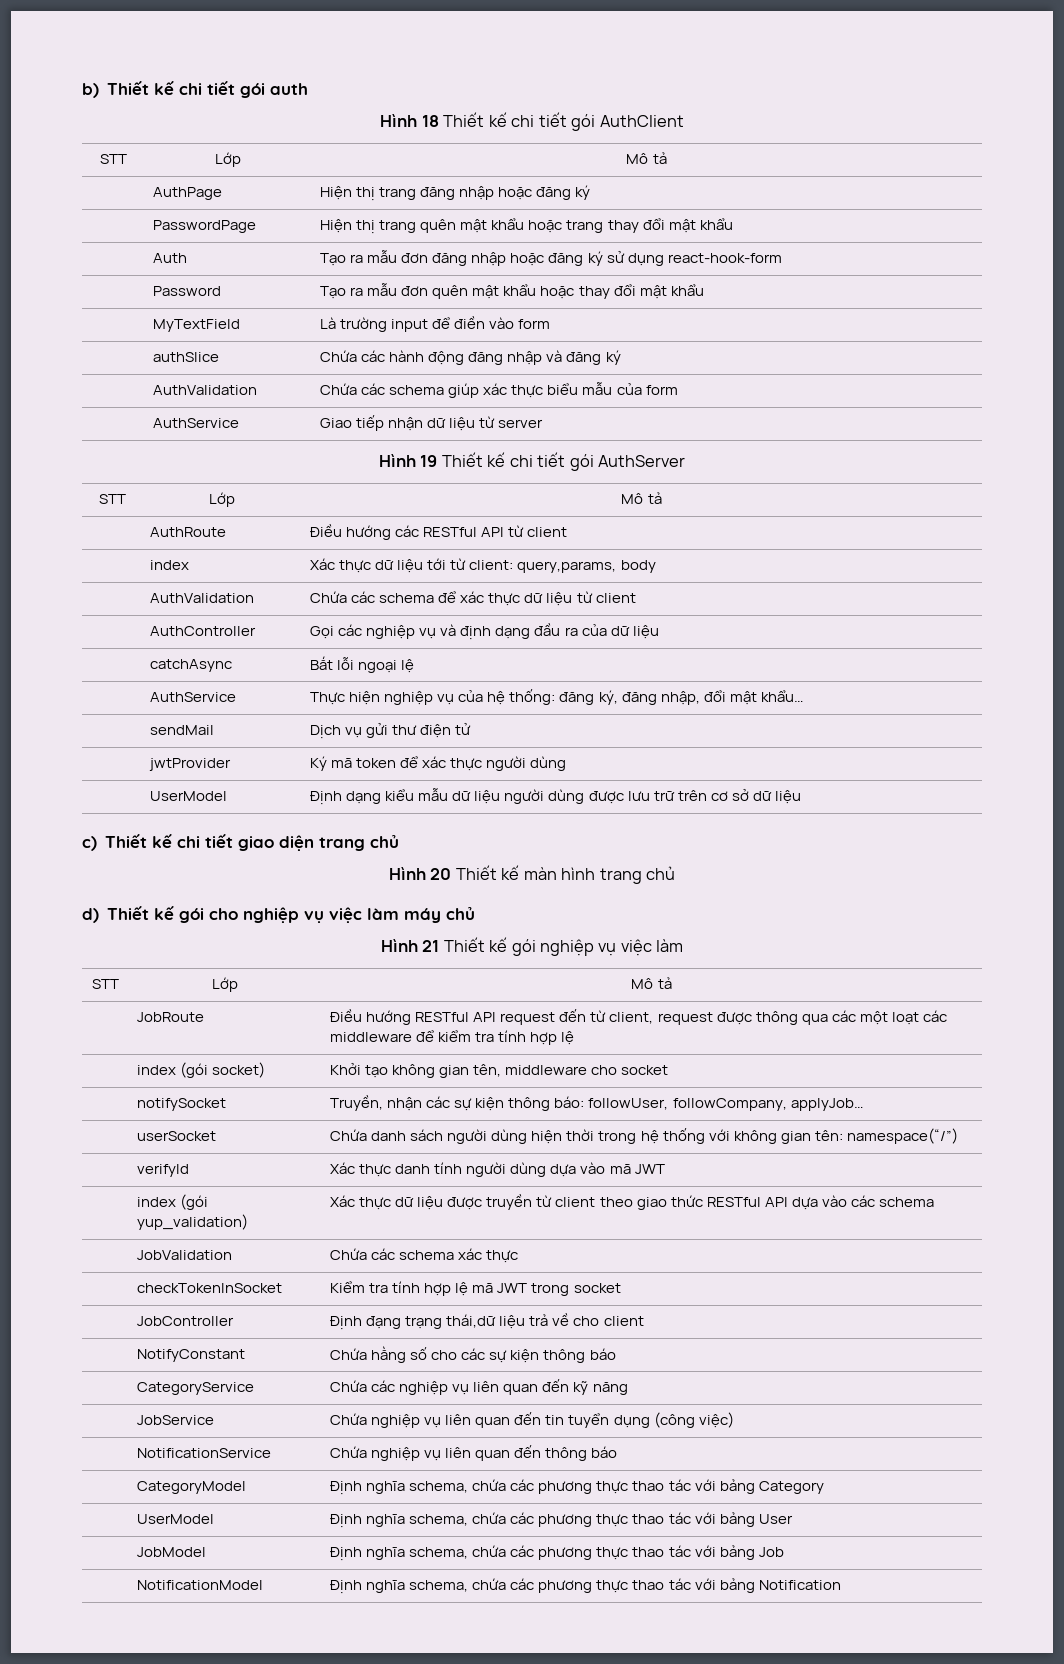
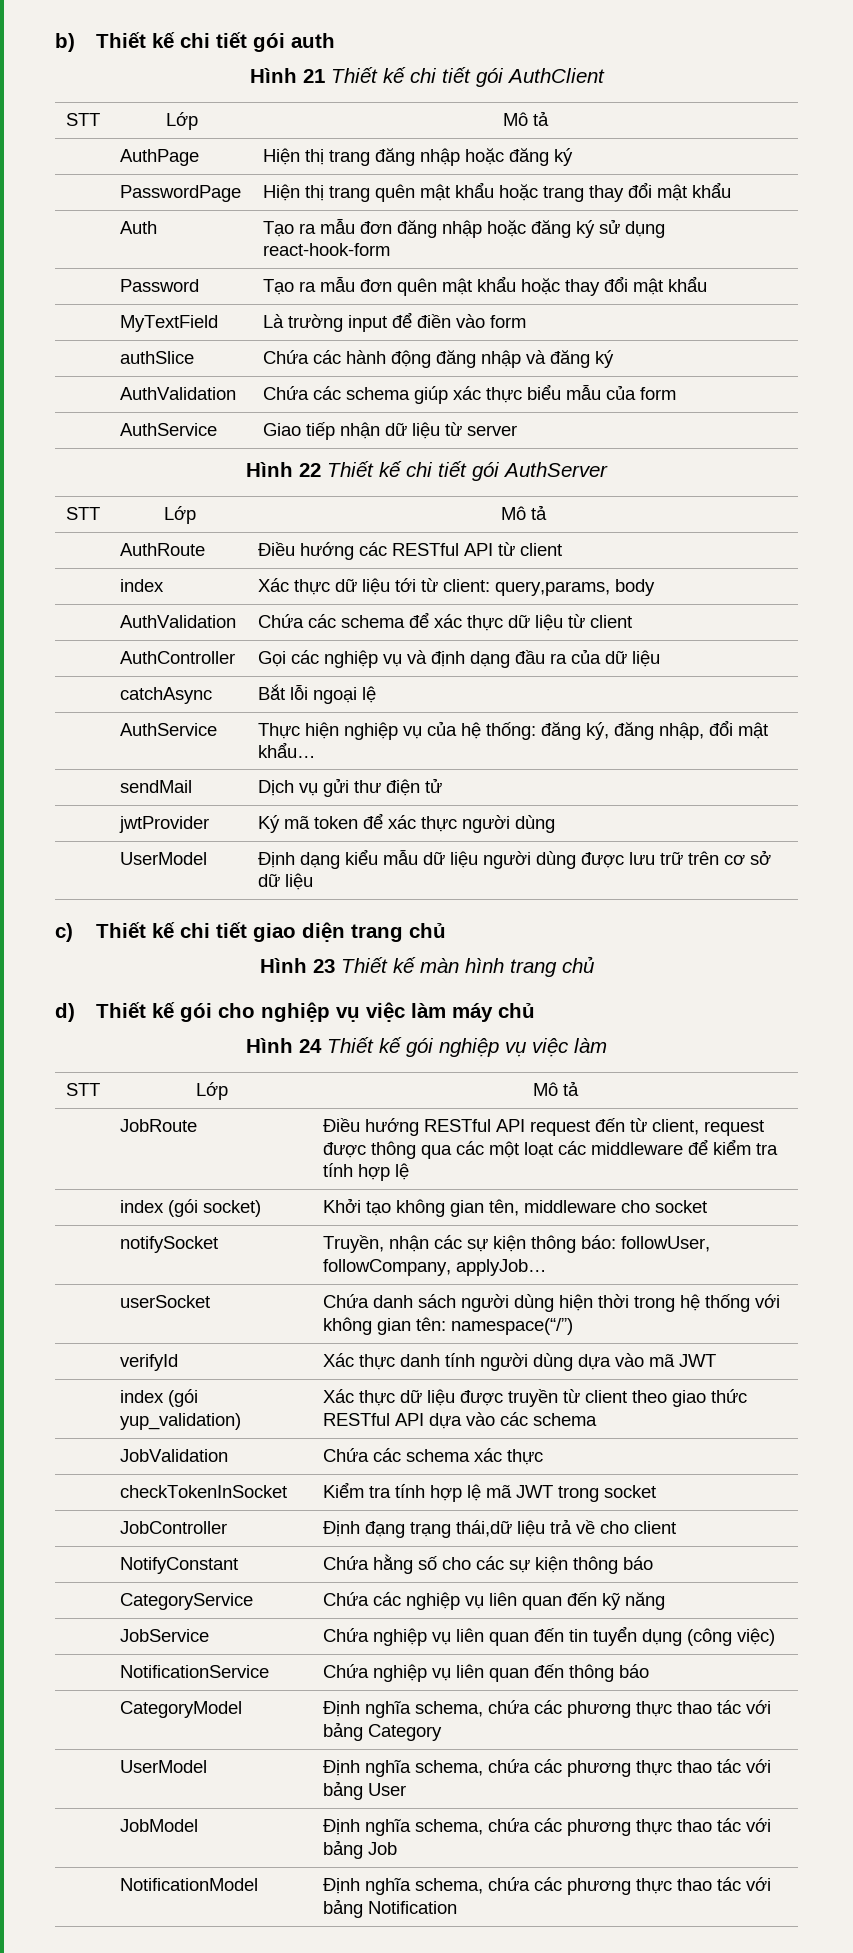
[421,115,439,127] 18 -> [302,69,325,83] 21
[420,455,438,467] 19 -> [299,463,321,477] 22
[430,868,452,880] 20 -> [312,959,335,973] 23
[422,940,440,952] 21 -> [299,1039,322,1053] 24

